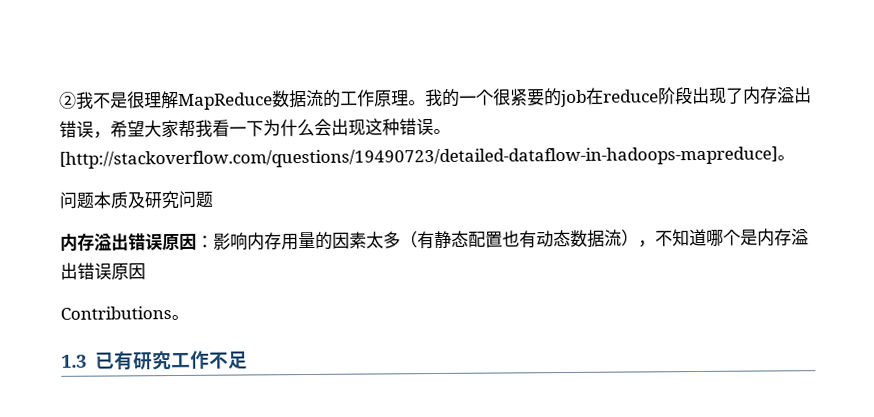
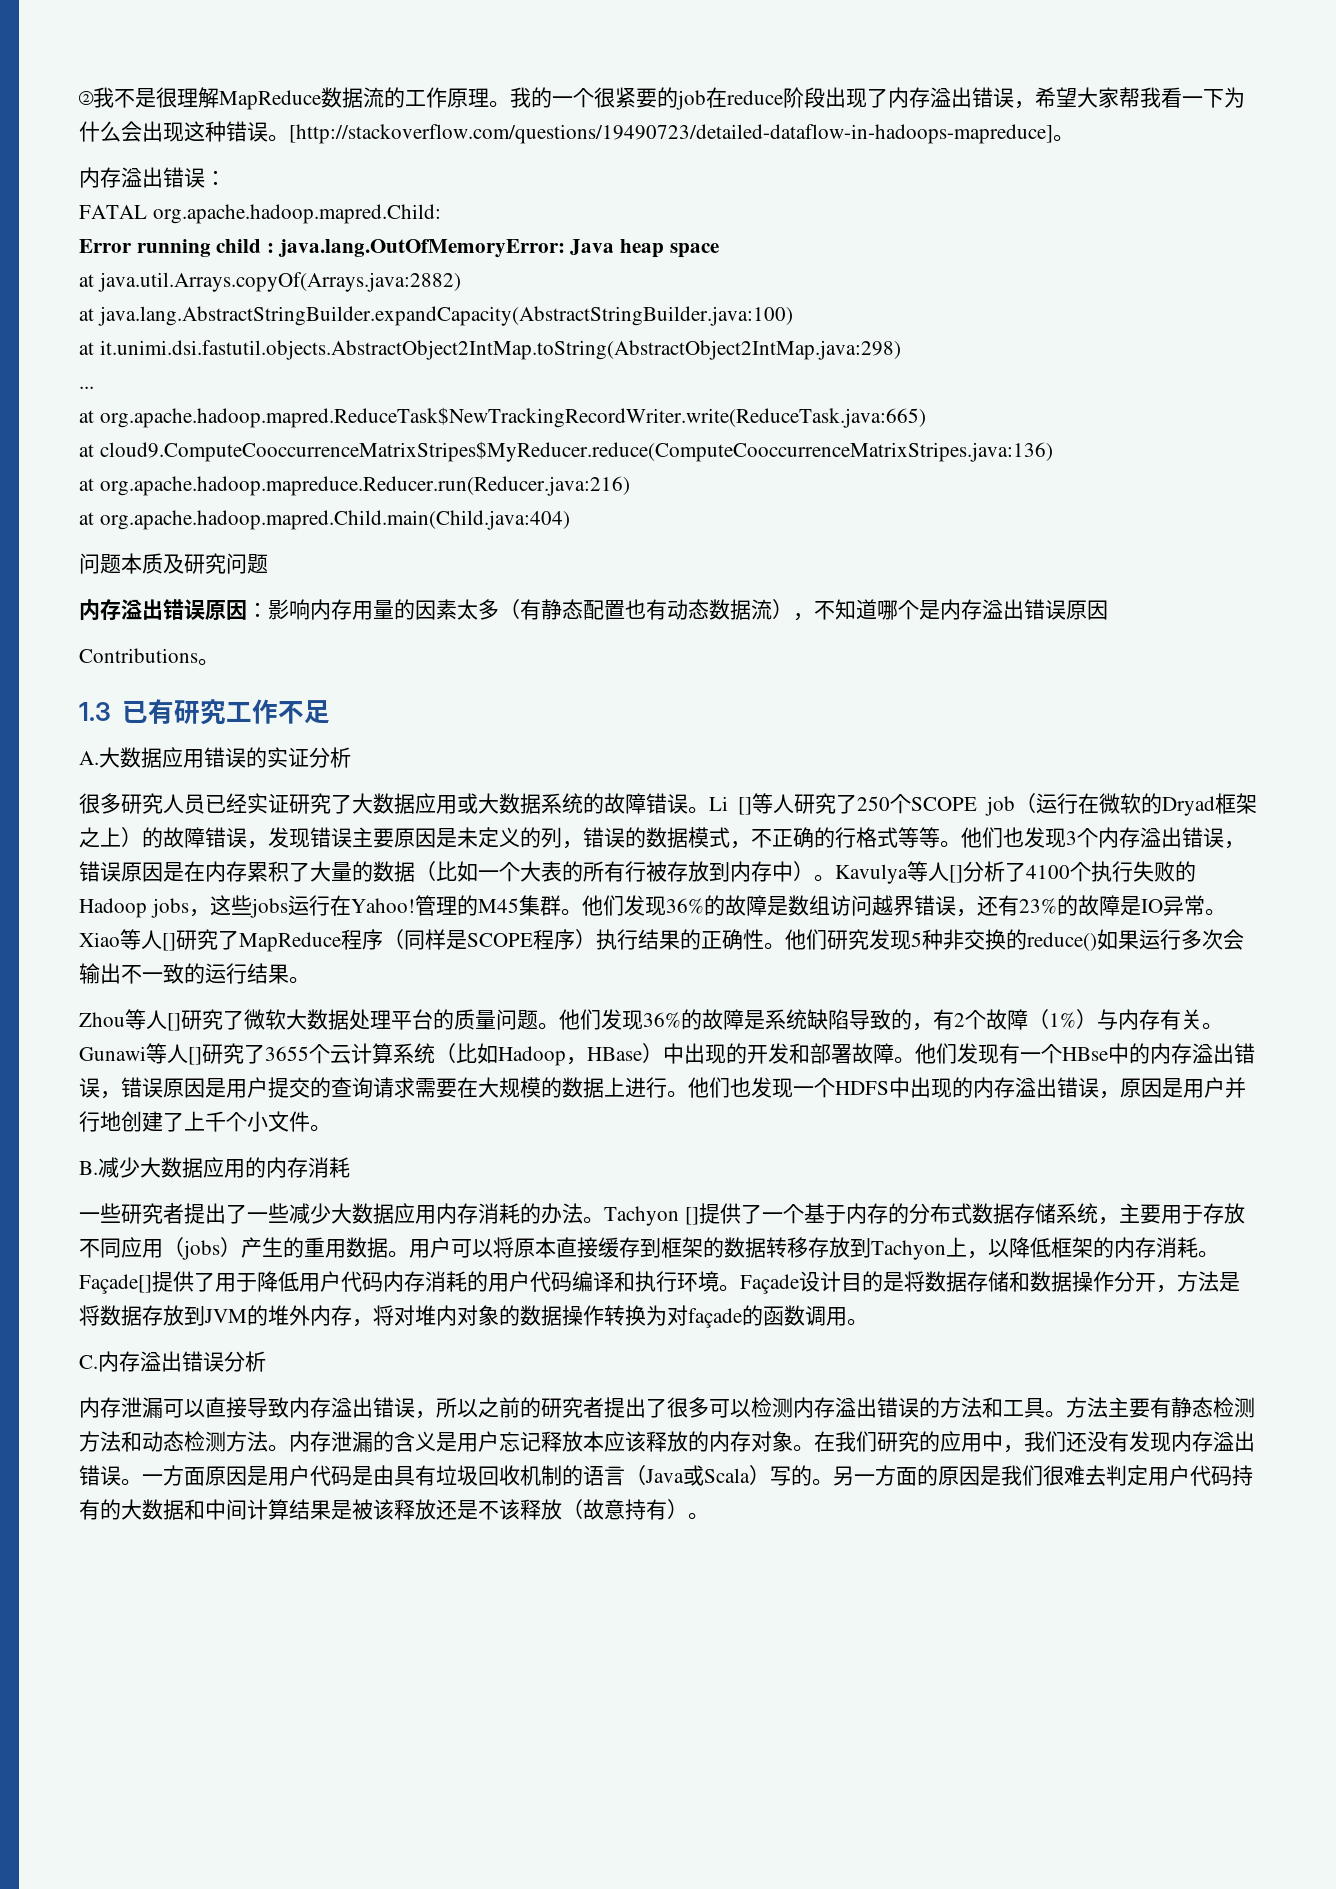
(795, 158) none -> [79,167,226,188] [79,204,441,224] [79,239,719,258] [79,272,461,292] [79,306,793,326] [79,340,901,360] [79,386,94,389] [79,407,926,428] [79,441,1053,462] [79,476,630,496] [79,510,570,530] // 内存溢出错误： // FATAL org.apache.hadoop.mapred.Child: // Error running child : java.lang.OutOfMemoryError: Java heap space // at java.util.Arrays.copyOf(Arrays.java:2882) // at java.lang.AbstractStringBuilder.expandCapacity(AbstractStringBuilder.java:100) // at it.unimi.dsi.fastutil.objects.AbstractObject2IntMap.toString(AbstractObject2IntMap.java:298) // ... // at org.apache.hadoop.mapred.ReduceTask$NewTrackingRecordWriter.write(ReduceTask.java:665) // at cloud9.ComputeCooccurrenceMatrixStripes$MyReducer.reduce(ComputeCooccurrenceMatrixStripes.java:136) // at org.apache.hadoop.mapreduce.Reducer.run(Reducer.java:216) // at org.apache.hadoop.mapred.Child.main(Child.java:404)
(248, 360) none -> [79,747,351,768] [79,793,1257,816] [79,827,1245,849] [79,861,1196,884] [79,895,1226,918] [79,929,1244,952] [79,963,310,984] [79,1009,1223,1031] [79,1043,1255,1066] [79,1077,1246,1099] [79,1111,331,1132] [79,1157,350,1178] [79,1203,1245,1226] [79,1237,1219,1260] [79,1271,1240,1294] [79,1305,868,1328] [79,1351,266,1372] [79,1397,1255,1419] [79,1431,1255,1453] [79,1465,1253,1486] [79,1499,709,1520] // A.大数据应用错误的实证分析 // 很多研究人员已经实证研究了大数据应用或大数据系统的故障错误。Li []等人研究了250个SCOPE job（运行在微软的Dryad框架之上）的故障错误，发现错误主要原因是未定义的列，错误的数据模式，不正确的行格式等等。他们也发现3个内存溢出错误，错误原因是在内存累积了大量的数据（比如一个大表的所有行被存放到内存中）。Kavulya等人[]分析了4100个执行失败的Hadoop jobs，这些jobs运行在Yahoo!管理的M45集群。他们发现36%的故障是数组访问越界错误，还有23%的故障是IO异常。Xiao等人[]研究了MapReduce程序（同样是SCOPE程序）执行结果的正确性。他们研究发现5种非交换的reduce()如果运行多次会输出不一致的运行结果。 // Zhou等人[]研究了微软大数据处理平台的质量问题。他们发现36%的故障是系统缺陷导致的，有2个故障（1%）与内存有关。Gunawi等人[]研究了3655个云计算系统（比如Hadoop，HBase）中出现的开发和部署故障。他们发现有一个HBse中的内存溢出错误，错误原因是用户提交的查询请求需要在大规模的数据上进行。他们也发现一个HDFS中出现的内存溢出错误，原因是用户并行地创建了上千个小文件。 // B.减少大数据应用的内存消耗 // 一些研究者提出了一些减少大数据应用内存消耗的办法。Tachyon []提供了一个基于内存的分布式数据存储系统，主要用于存放不同应用（jobs）产生的重用数据。用户可以将原本直接缓存到框架的数据转移存放到Tachyon上，以降低框架的内存消耗。Façade[]提供了用于降低用户代码内存消耗的用户代码编译和执行环境。Façade设计目的是将数据存储和数据操作分开，方法是将数据存放到JVM的堆外内存，将对堆内对象的数据操作转换为对façade的函数调用。 // C.内存溢出错误分析 // 内存泄漏可以直接导致内存溢出错误，所以之前的研究者提出了很多可以检测内存溢出错误的方法和工具。方法主要有静态检测方法和动态检测方法。内存泄漏的含义是用户忘记释放本应该释放的内存对象。在我们研究的应用中，我们还没有发现内存溢出错误。一方面原因是用户代码是由具有垃圾回收机制的语言（Java或Scala）写的。另一方面的原因是我们很难去判定用户代码持有的大数据和中间计算结果是被该释放还是不该释放（故意持有）。

